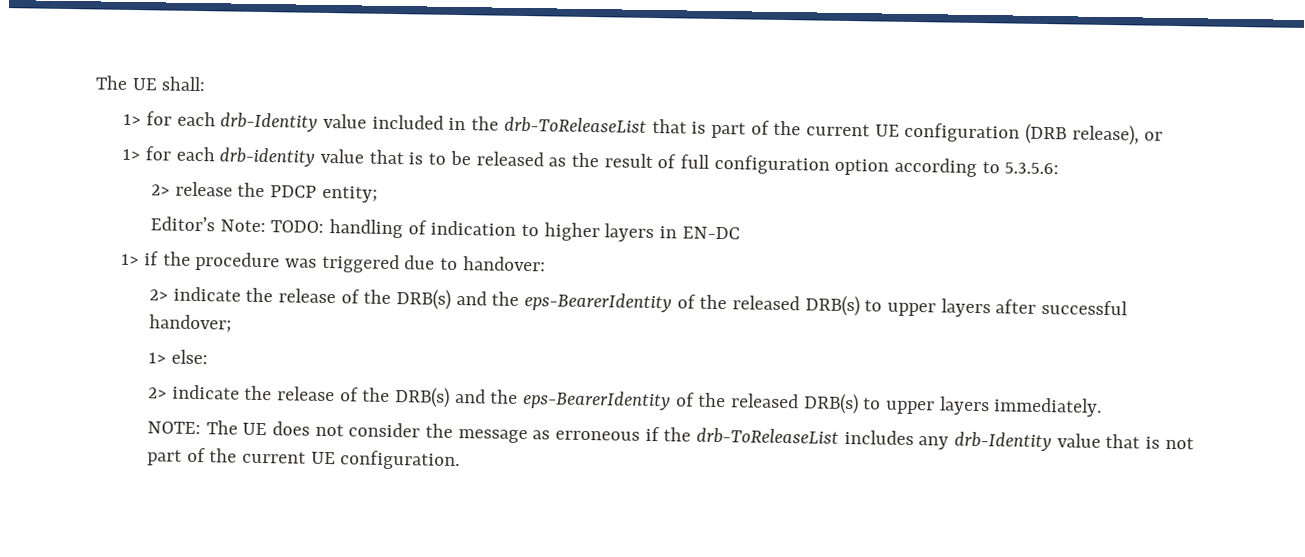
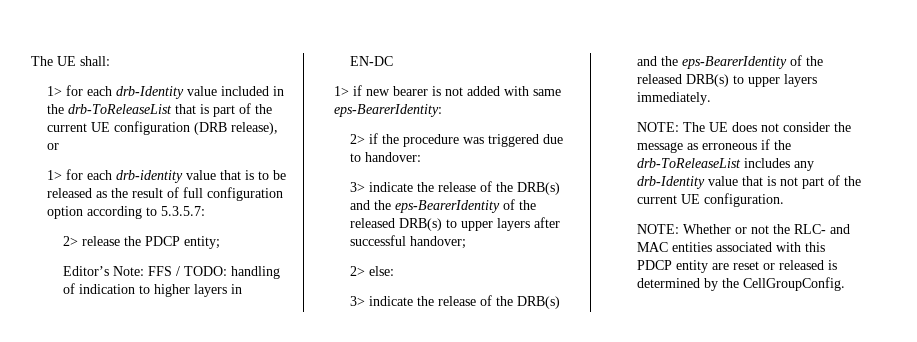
[1004,162,1060,175] 5.3.5.6: -> [161,206,206,216] 5.3.5.7:
(266, 226) none -> [148,266,181,276] FFS /
(160, 258) none -> [366,86,562,96] [334,104,443,117] [350,133,379,144] new bearer is not added with same eps-BearerIdentity: // 2> if
[148,289,168,301] 2> -> [350,182,366,192] 3>
[147,352,166,364] 1> -> [350,266,366,276] 2>
[147,387,167,399] 2> -> [350,296,366,306] 3>
(461, 460) none -> [637,224,851,234] [637,242,826,252] [637,260,838,273] [637,277,846,291] // NOTE: Whether or not the RLC- and MAC entities associated with this PDCP entity are reset or released is determined by the CellGroupConfig.

